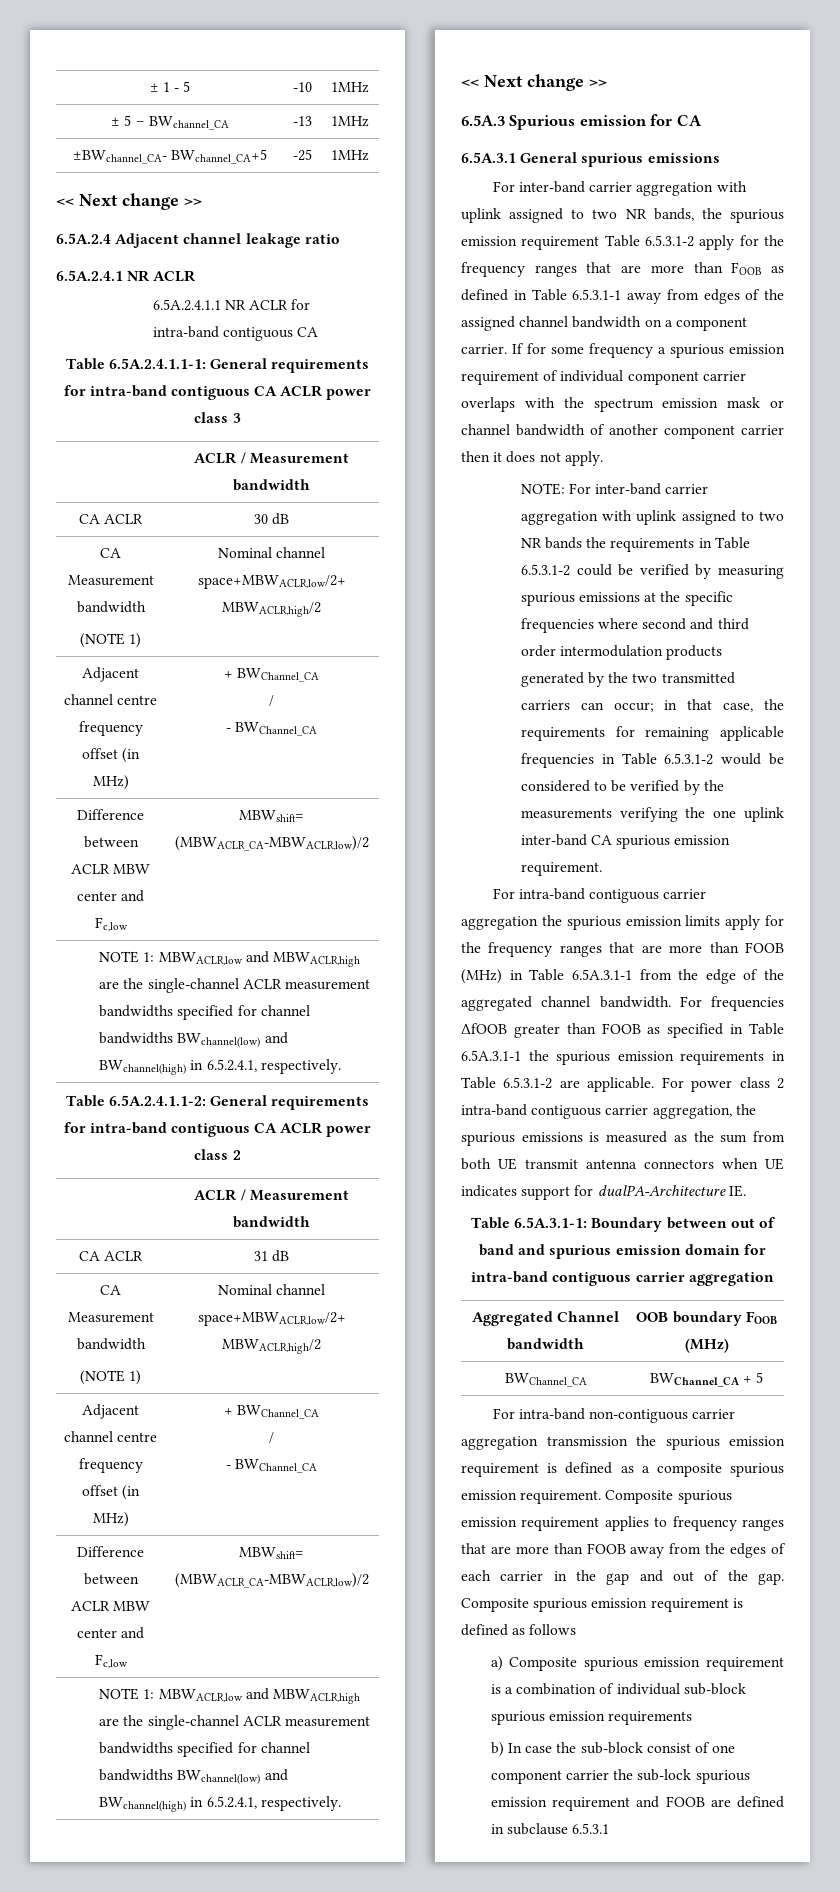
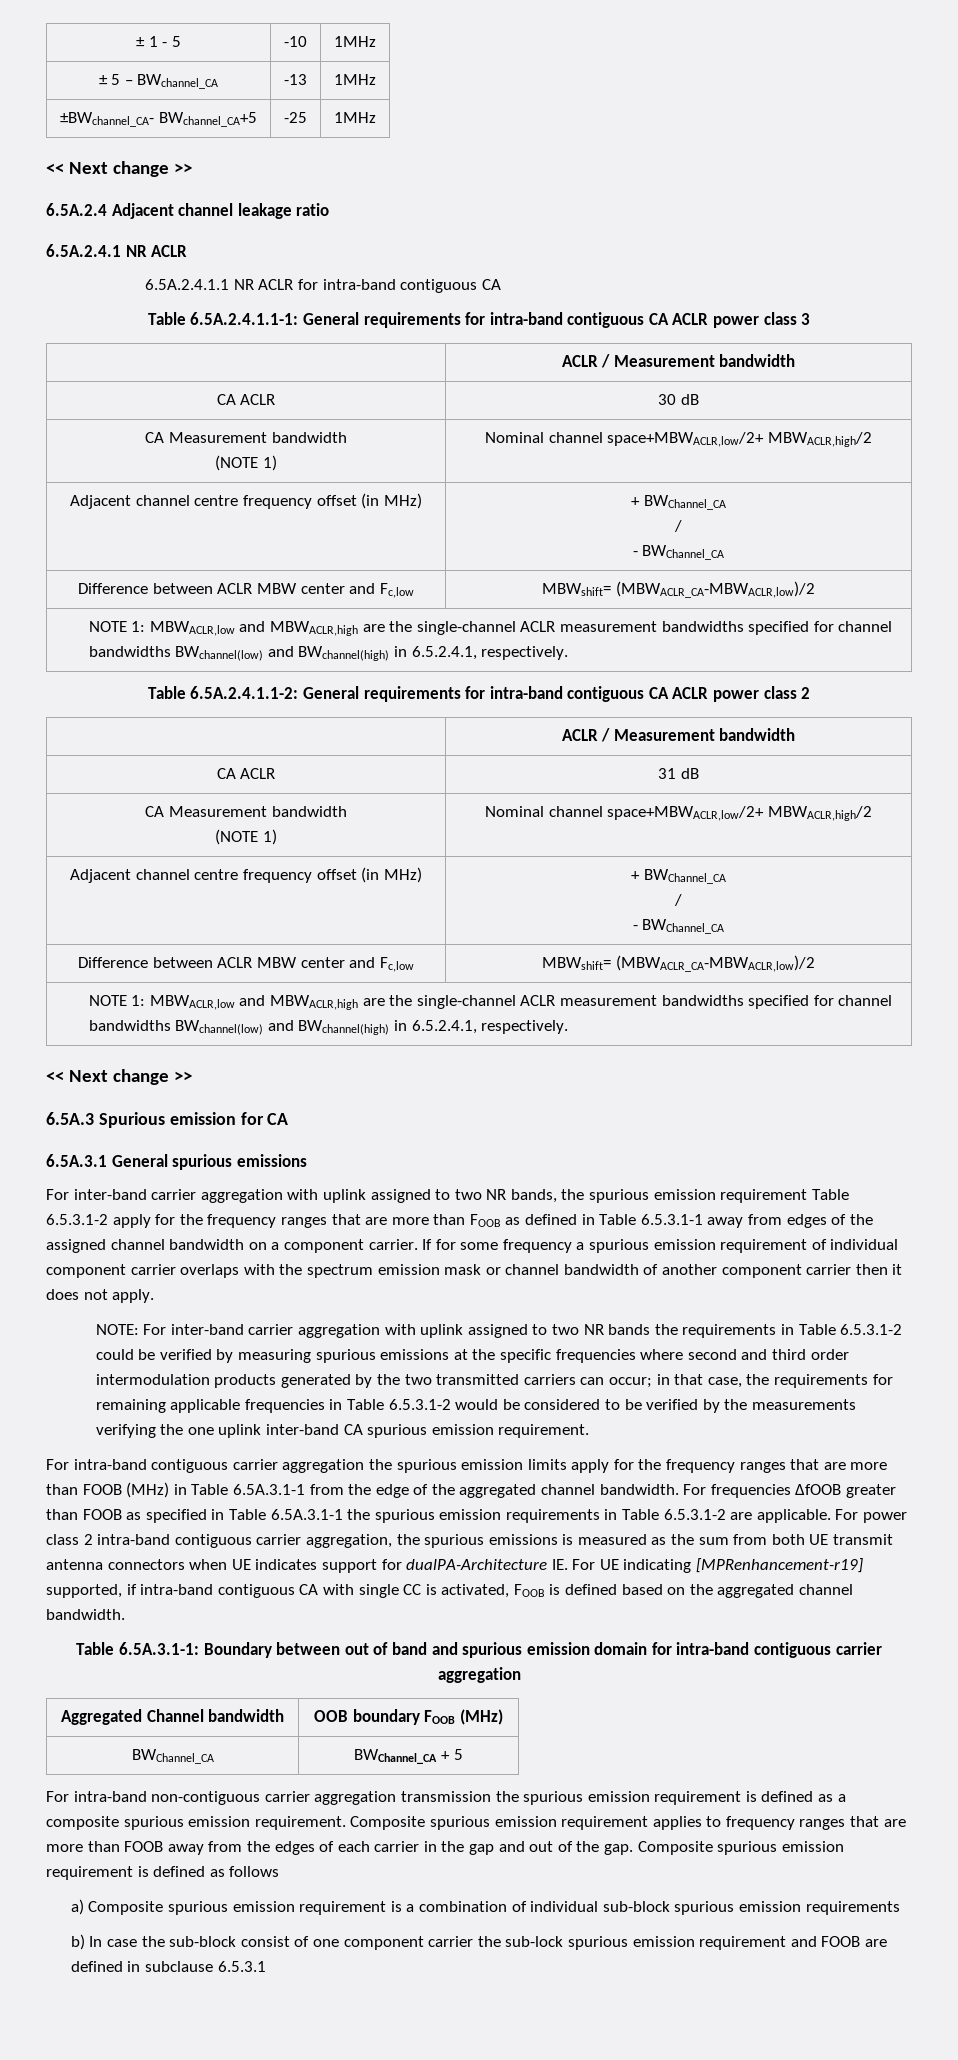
(746, 1191) none -> [572,1558,864,1573] [46,1584,854,1598] [46,1609,125,1620] For UE indicating [MPRenhancement-r19] supported, if intra-band contiguous CA with single CC is activated, FOOB is defined based on the aggregated channel bandwidth.

